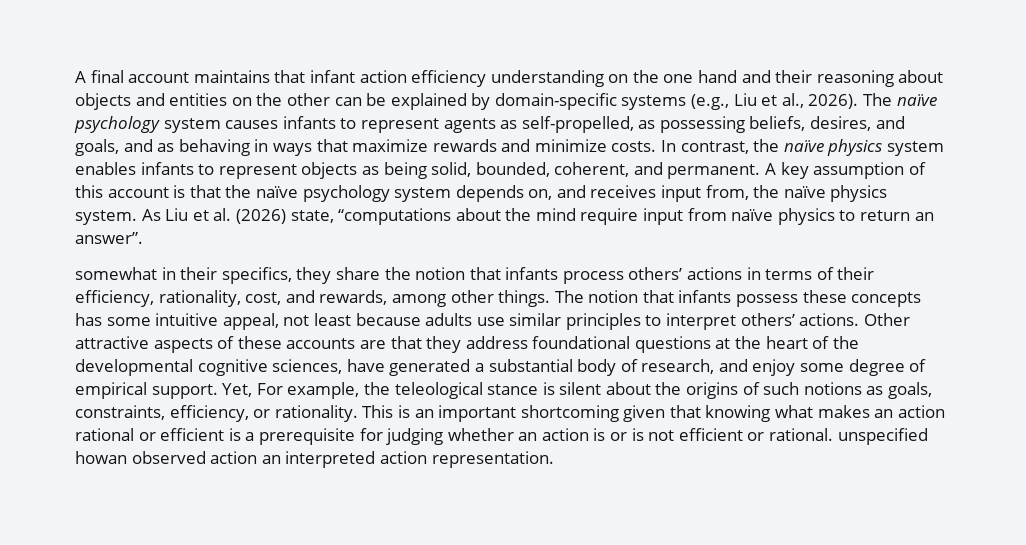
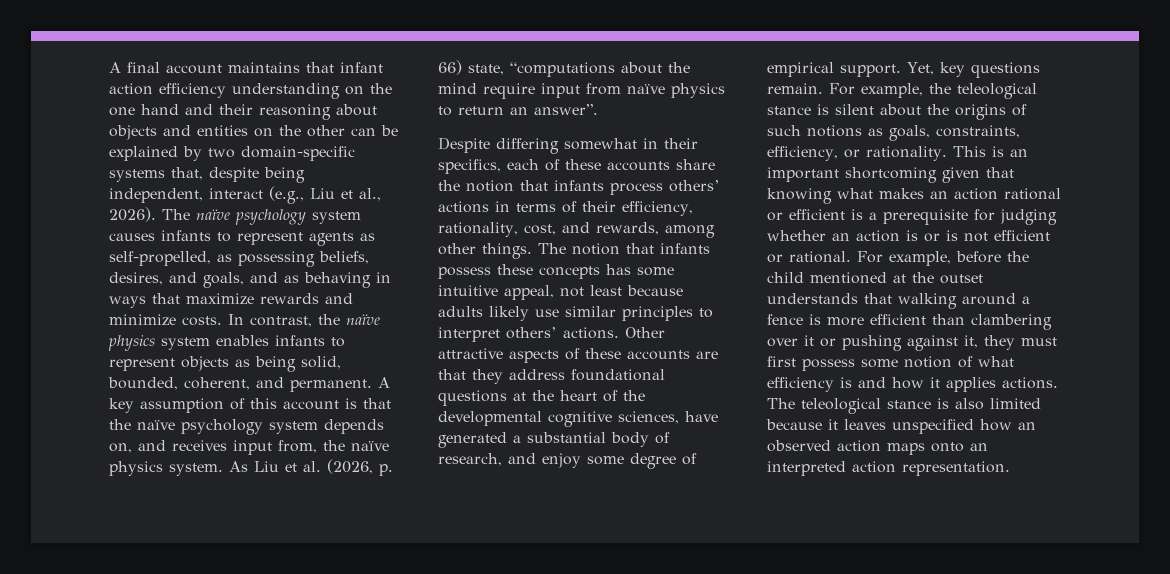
(491, 101) none -> [208,148,235,158] two
(687, 102) none -> [171,167,305,183] [109,188,263,203] that, despite being independent, interact
[235,209,286,224] (2026) -> [327,459,393,476] [438,60,462,75] (2026, p. 66)
(143, 238) none -> [438,137,559,154] Despite differing
[296,267,332,284] they -> [507,159,670,171] each of these accounts
(473, 319) none -> [489,306,529,321] likely
(253, 390) none -> [939,62,1040,78] [767,83,823,94] key questions remain.
[837,428,928,445] [75,451,258,464] unspecified howan observed action -> [857,251,1029,266] [767,272,983,284] [767,293,1030,309] [767,314,1052,330] [767,335,1057,351] [767,356,1014,371] [767,377,1058,392] [767,398,1041,414] [766,419,1036,434] [767,440,964,455] For example, before the child mentioned at the outset understands that walking around a fence is more efficient than clambering over it or pushing against it, they must first possess some notion of what efficiency is and how it applies actions. The teleological stance is also limited because it leaves unspecified how an observed action maps onto

